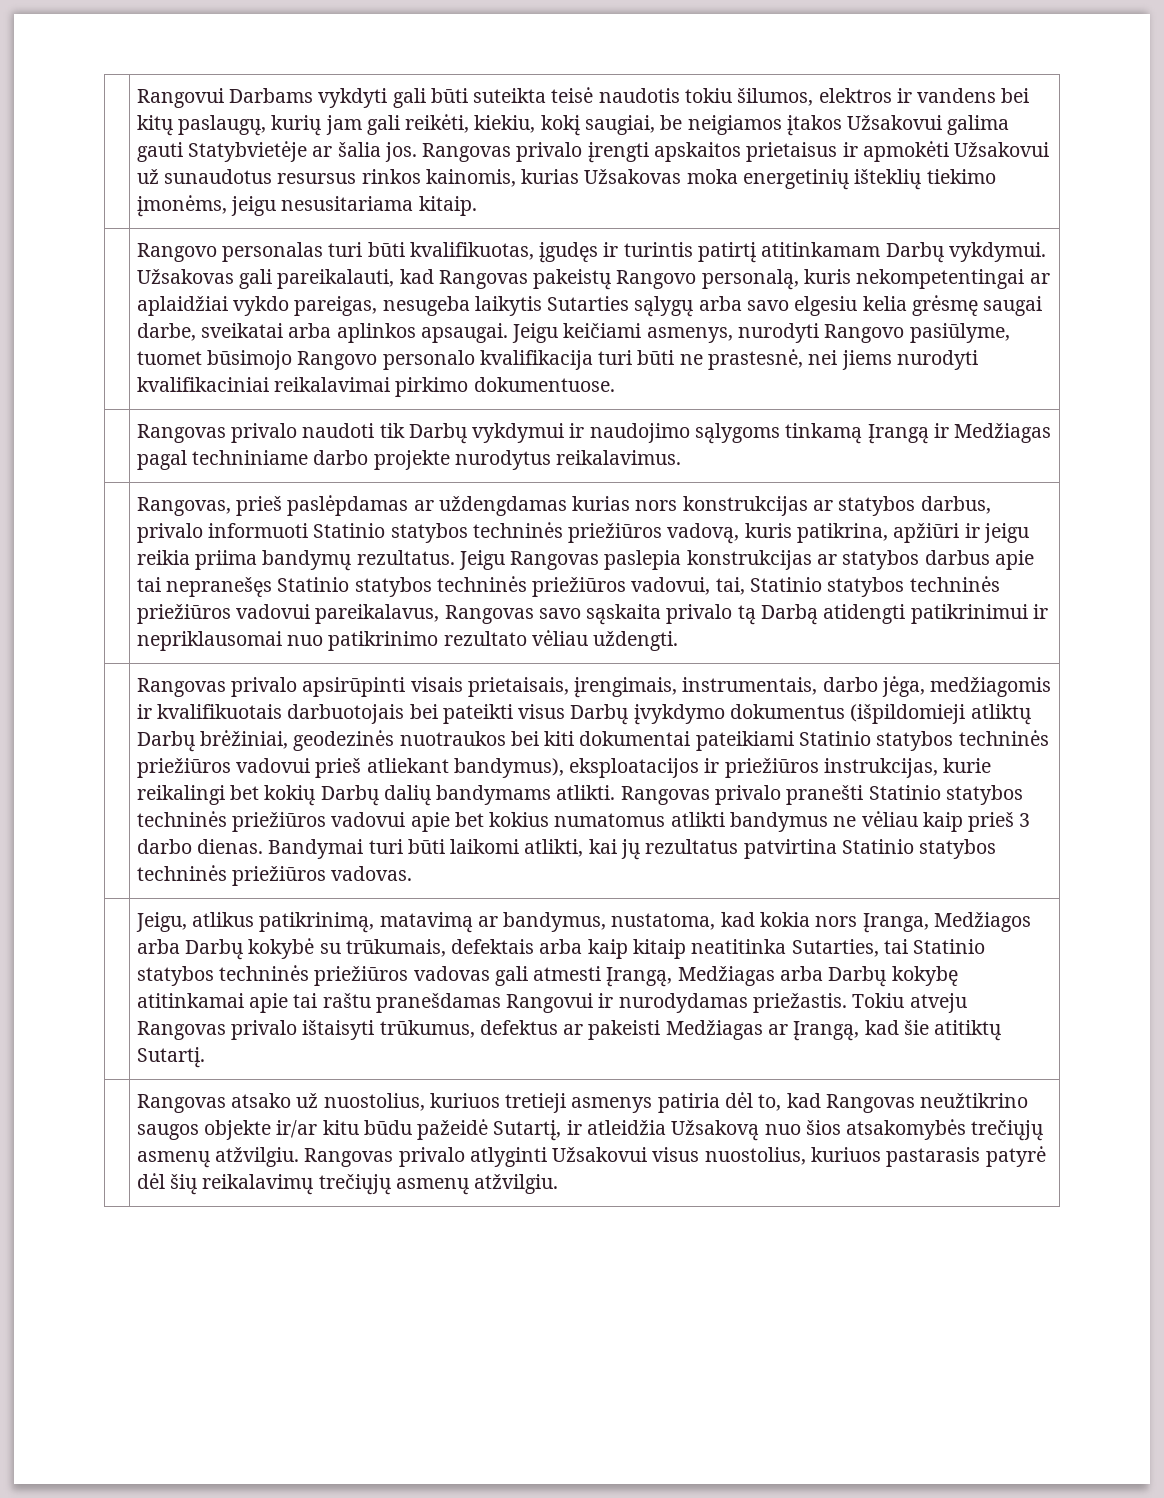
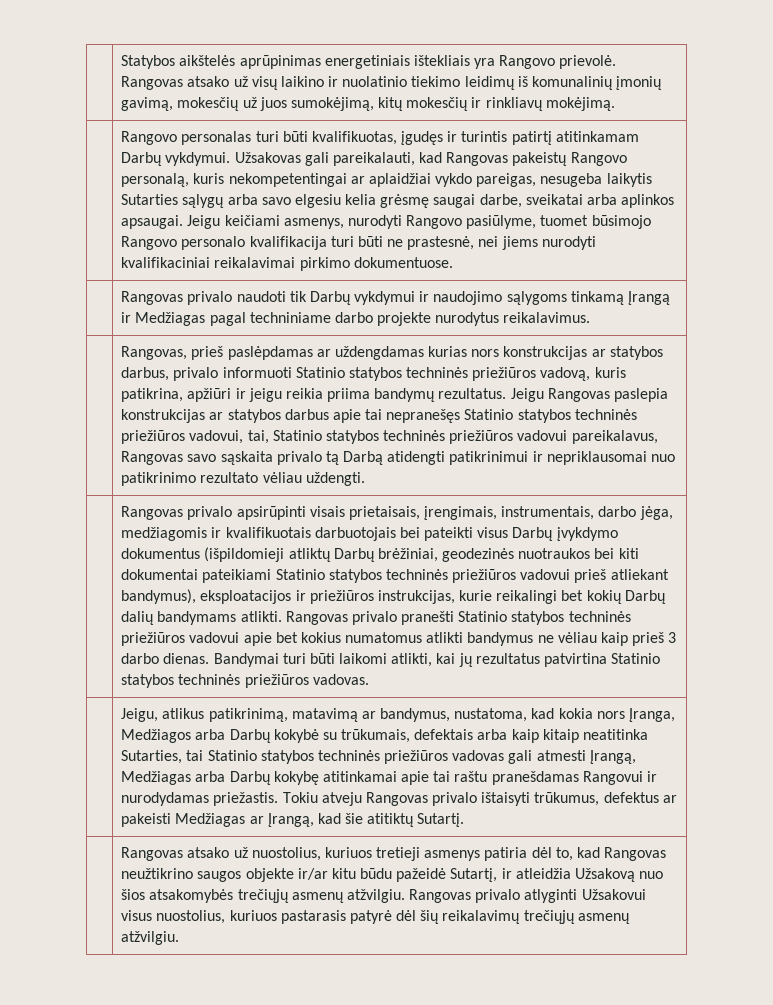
[136,87,1030,108] [136,114,1010,136] [136,141,1050,163] [136,169,996,190] [136,195,477,217] | Rangovui Darbams vykdyti gali būti suteikta teisė naudotis tokiu šilumos, elektros ir vandens bei kitų paslaugų, kurių jam gali reikėti, kiekiu, kokį saugiai, be neigiamos įtakos Užsakovui galima gauti Statybvietėje ar šalia jos. Rangovas privalo įrengti apskaitos prietaisus ir apmokėti Užsakovui už sunaudotus resursus rinkos kainomis, kurias Užsakovas moka energetinių išteklių tiekimo įmonėms, jeigu nesusitariama kitaip. -> [121,55,617,69] [121,76,663,90] [121,97,615,111] | Statybos aikštelės aprūpinimas energetiniais ištekliais yra Rangovo prievolė. Rangovas atsako už visų laikino ir nuolatinio tiekimo leidimų iš komunalinių įmonių gavimą, mokesčių už juos sumokėjimą, kitų mokesčių ir rinkliavų mokėjimą.

